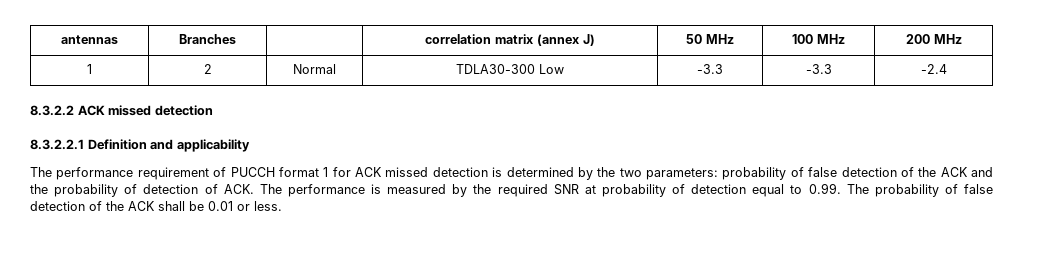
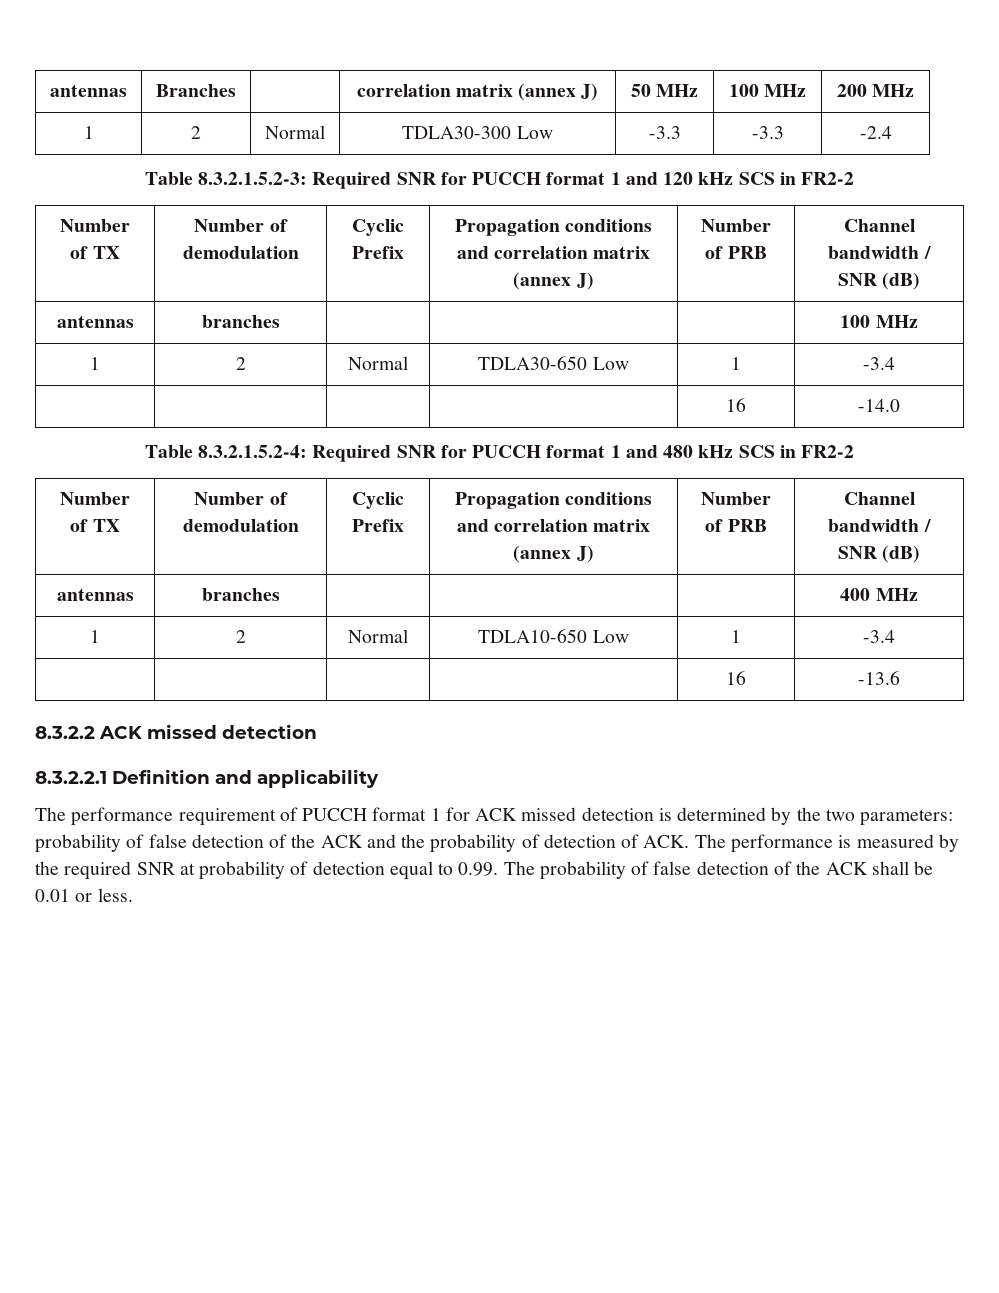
(947, 69) none -> [144,172,855,189] [60,219,130,232] [70,246,120,259] [194,219,288,232] [182,246,299,259] [352,219,404,236] [352,246,404,259] [454,219,653,236] [456,246,651,259] [513,272,594,290] [701,219,771,232] [705,246,767,259] [843,219,915,232] [828,246,931,259] [837,272,921,290] [56,315,134,328] [201,315,280,328] [840,315,918,328] [90,357,100,370] [235,357,246,370] [348,356,408,370] [478,356,629,370] [731,357,741,370] [863,357,895,370] [726,398,746,412] [858,399,900,412] [144,445,855,462] [60,492,130,505] [70,519,120,532] [194,492,288,505] [182,519,299,532] [352,492,404,509] [352,519,404,532] [454,492,653,509] [456,519,651,532] [513,545,594,563] [701,492,771,505] [705,519,767,532] [843,492,915,505] [828,519,931,532] [837,545,921,563] [56,588,134,601] [201,588,280,601] [840,588,918,601] [90,630,100,643] [235,630,246,643] [348,629,408,643] [478,629,629,643] [731,630,741,643] [863,630,895,643] [726,671,746,685] [858,671,900,685] // Table 8.3.2.1.5.2-3: Required SNR for PUCCH format 1 and 120 kHz SCS in FR2-2 // Number of TX | Number of demodulation | Cyclic Prefix | Propagation conditions and correlation matrix (annex J) | Number of PRB | Channel bandwidth / SNR (dB) // antennas | branches | | | | 100 MHz // 1 | 2 | Normal | TDLA30-650 Low | 1 | -3.4 // | | | | 16 | -14.0 // Table 8.3.2.1.5.2-4: Required SNR for PUCCH format 1 and 480 kHz SCS in FR2-2 // Number of TX | Number of demodulation | Cyclic Prefix | Propagation conditions and correlation matrix (annex J) | Number of PRB | Channel bandwidth / SNR (dB) // antennas | branches | | | | 400 MHz // 1 | 2 | Normal | TDLA10-650 Low | 1 | -3.4 // | | | | 16 | -13.6

